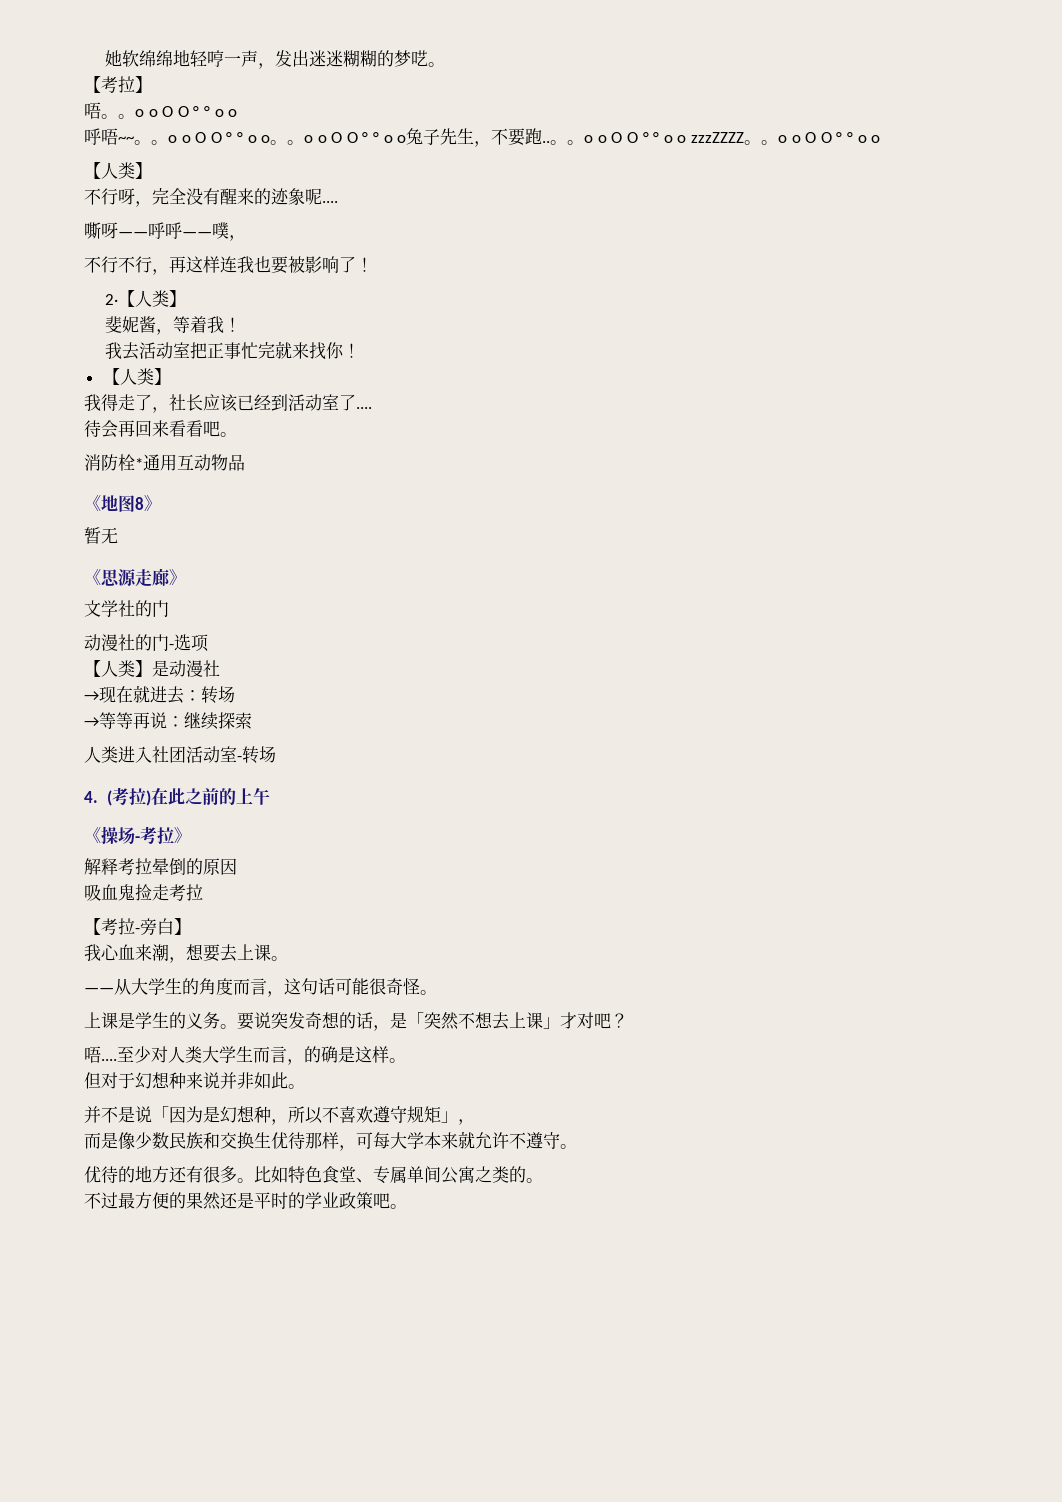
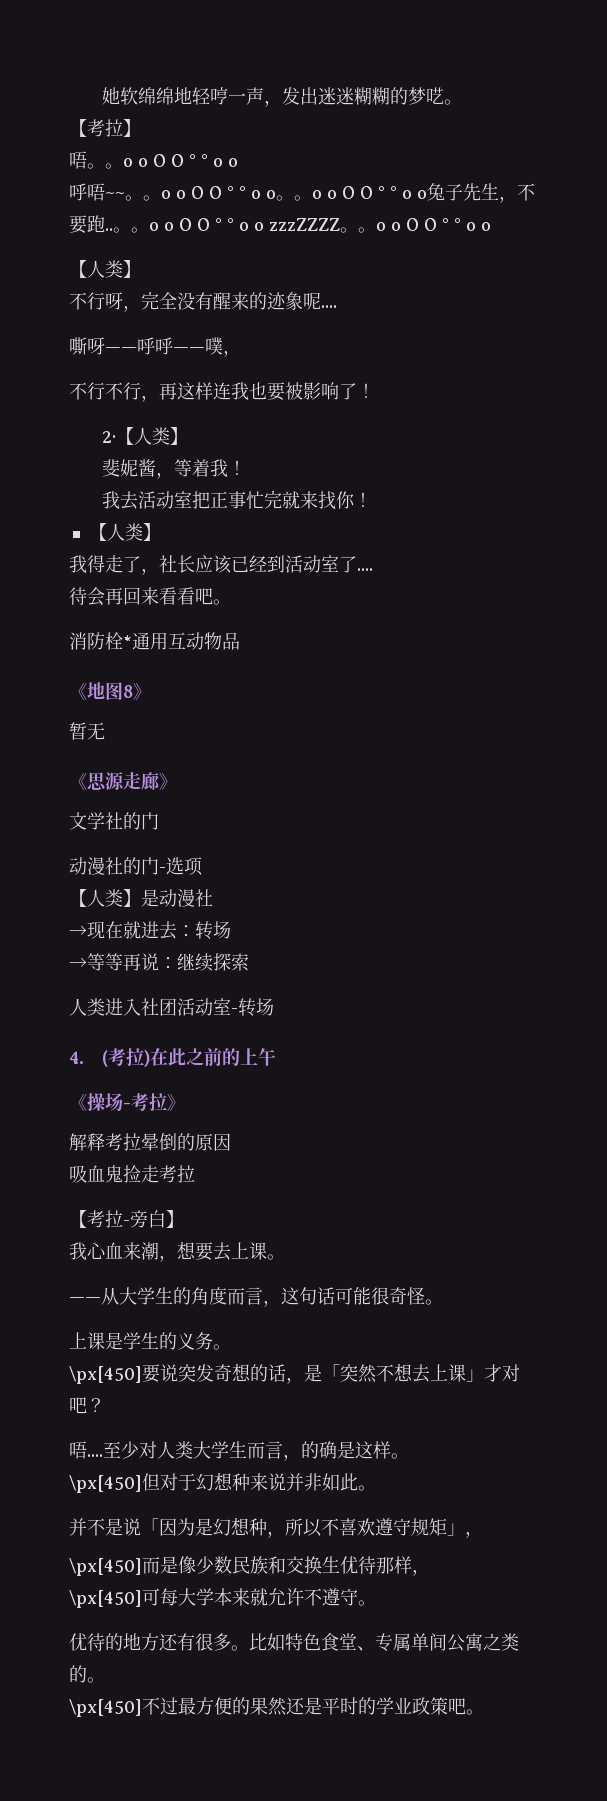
(237, 1026) none -> [69,1366,142,1384] // \px[450]
(406, 1060) none -> [69,1475,142,1493] \px[450]
(475, 1122) none -> [69,1558,142,1576] \px[450]
(356, 1148) none -> [69,1590,142,1608] // \px[450]
(543, 1180) none -> [69,1699,142,1717] \px[450]

